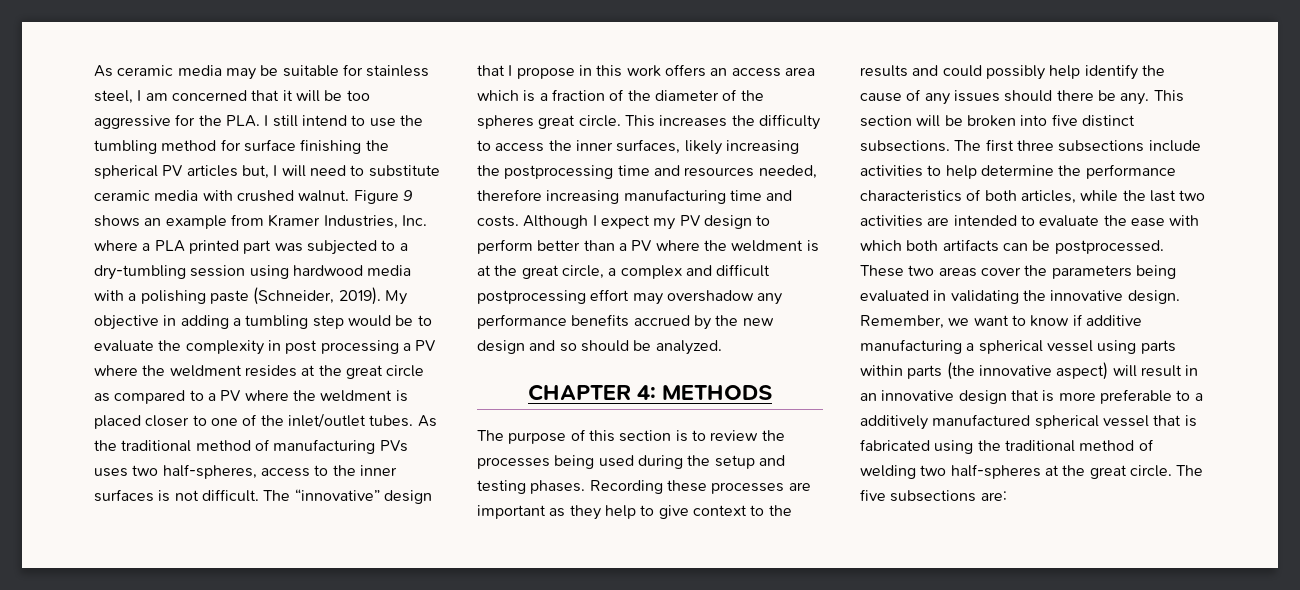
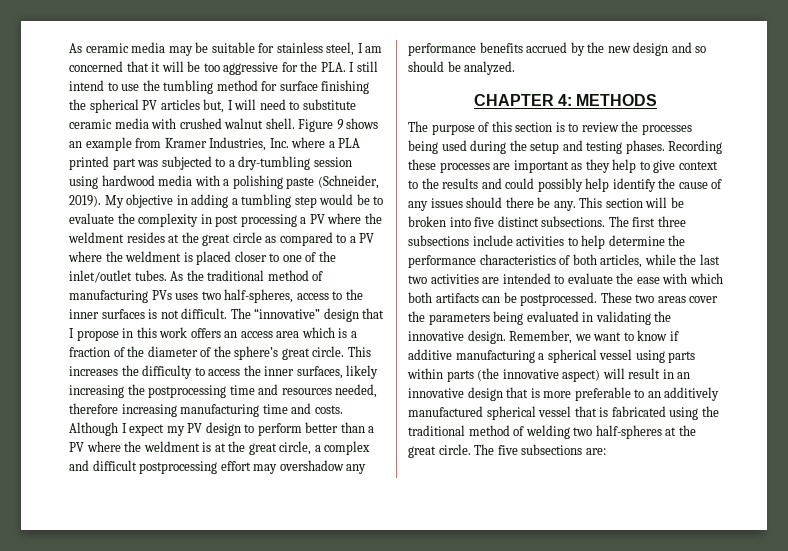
[298,190,350,202] walnut. -> [224,118,295,129] walnut shell.
[477,115,534,129] spheres -> [234,346,279,360] sphere’s
[1194,393,1203,401] a -> [647,391,661,398] an

